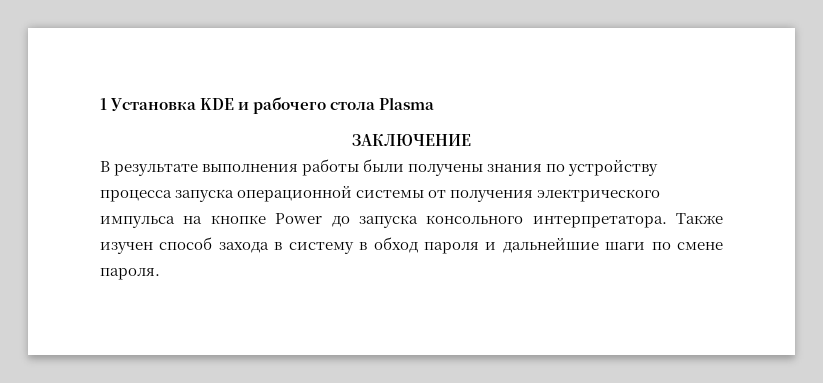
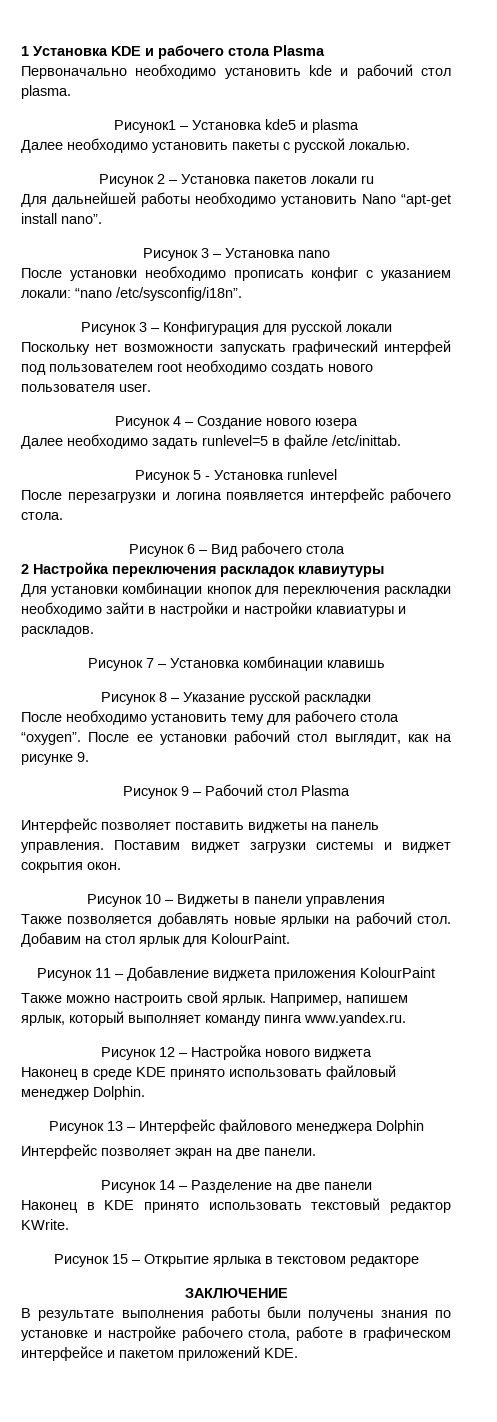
(435, 103) none -> [21,64,451,79] [21,85,71,99] [114,119,359,133] [21,138,410,153] [98,174,374,187] [21,192,451,207] [21,213,102,224] [142,248,330,261] [21,266,451,281] [21,287,242,301] [80,320,392,335] [21,340,451,355] [21,360,373,375] [21,383,151,392] [115,416,358,429] [21,434,401,449] [135,469,337,483] [21,488,451,503] [21,512,63,520] [128,542,345,557] [21,562,384,577] [21,582,451,597] [21,602,406,617] [21,626,94,637] [87,656,385,671] [101,690,371,705] [21,710,399,725] [21,730,452,745] [21,752,89,765] [123,784,350,799] [21,818,379,833] [21,840,451,853] [21,862,121,873] [87,894,385,907] [21,912,451,927] [21,932,290,947] [37,966,435,981] [21,991,408,1006] [21,1011,406,1026] [101,1045,372,1060] [21,1065,396,1080] [21,1086,145,1100] [48,1119,424,1134] [21,1144,316,1159] [100,1180,372,1193] [21,1198,451,1213] [21,1219,69,1230] [53,1254,419,1267] // Первоначально необходимо установить kde и рабочий стол plasma. // Рисунок1 – Установка kde5 и plasma // Далее необходимо установить пакеты с русской локалью. // Рисунок 2 – Установка пакетов локали ru // Для дальнейшей работы необходимо установить Nano “apt-get install nano”. // Рисунок 3 – Установка nano // После установки необходимо прописать конфиг с указанием локали: “nano /etc/sysconfig/i18n”. // Рисунок 3 – Конфигурация для русской локали // Поскольку нет возможности запускать графический интерфей под пользователем root необходимо создать нового пользователя user. // Рисунок 4 – Создание нового юзера // Далее необходимо задать runlevel=5 в файле /etc/inittab. // Рисунок 5 - Установка runlevel // После перезагрузки и логина появляется интерфейс рабочего стола. // Рисунок 6 – Вид рабочего стола // 2 Настройка переключения раскладок клавиутуры // Для установки комбинации кнопок для переключения раскладки необходимо зайти в настройки и настройки клавиатуры и раскладов. // Рисунок 7 – Установка комбинации клавишь // Рисунок 8 – Указание русской раскладки // После необходимо установить тему для рабочего стола “oxygen”. После ее установки рабочий стол выглядит, как на рисунке 9. // Рисунок 9 – Рабочий стол Plasma // Интерфейс позволяет поставить виджеты на панель управления. Поставим виджет загрузки системы и виджет сокрытия окон. // Рисунок 10 – Виджеты в панели управления // Также позволяется добавлять новые ярлыки на рабочий стол. Добавим на стол ярлык для KolourPaint. // Рисунок 11 – Добавление виджета приложения KolourPaint // Также можно настроить свой ярлык. Например, напишем ярлык, который выполняет команду пинга www.yandex.ru. // Рисунок 12 – Настройка нового виджета // Наконец в среде KDE принято использовать файловый менеджер Dolphin. // Рисунок 13 – Интерфейс файлового менеджера Dolphin // Интерфейс позволяет экран на две панели. // Рисунок 14 – Разделение на две панели // Наконец в KDE принято использовать текстовый редактор KWrite. // Рисунок 15 – Открытие ярлыка в текстовом редакторе
[568,159,659,176] [100,185,661,202] [100,213,723,228] [100,237,723,254] [100,268,160,280] устройству процесса запуска операционной системы от получения электрического импульса на кнопке Power до запуска консольного интерпретатора. Также изучен способ захода в систему в обход пароля и дальнейшие шаги по смене пароля. -> [21,1326,451,1341] [21,1346,298,1361] установке и настройке рабочего стола, работе в графическом интерфейсе и пакетом приложений KDE.

